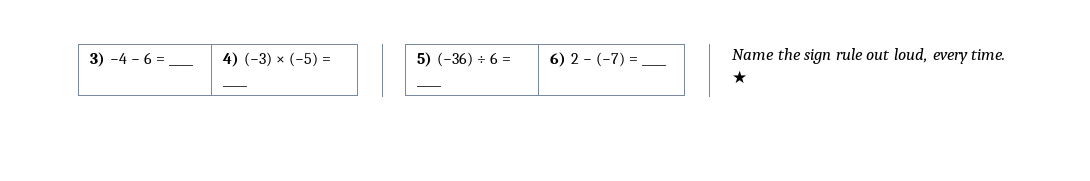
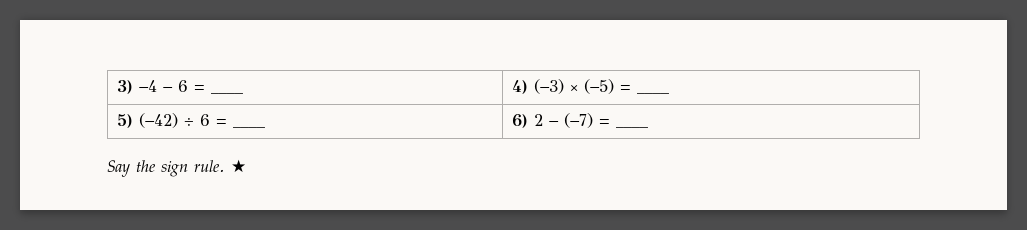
[436,52,473,67] (−36) -> [139,113,179,128] (−42)
[732,49,774,60] Name -> [107,160,130,177] Say
[835,48,1006,64] rule out loud, every time. -> [194,160,225,172] rule.

